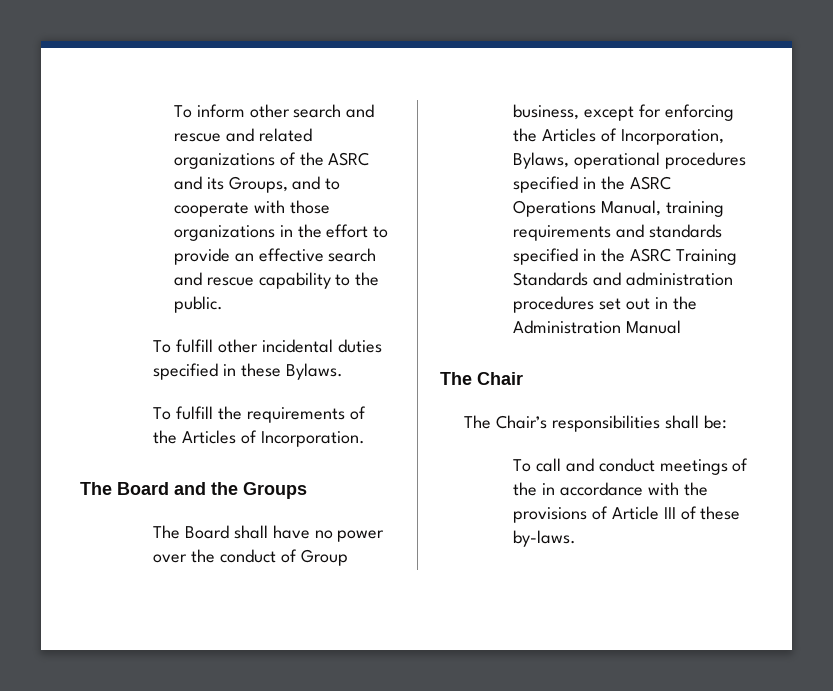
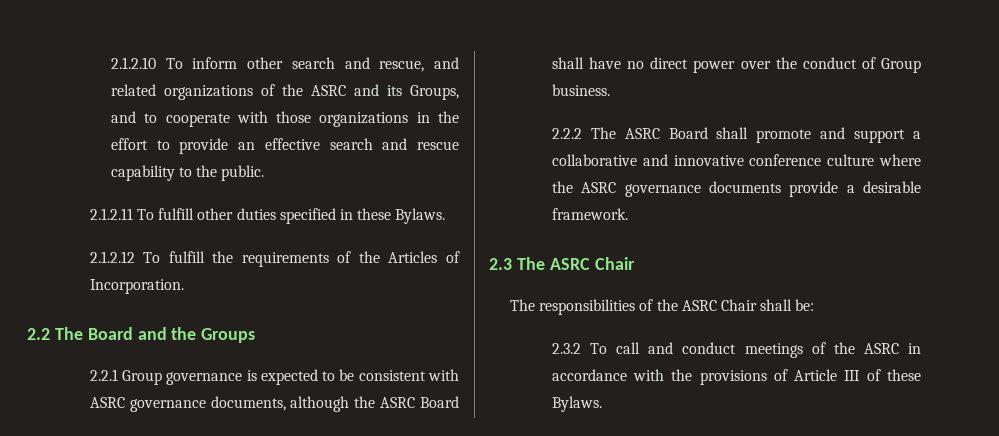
(173, 111) none -> [110,57,156,69] 2.1.2.10
[173,133,221,142] rescue -> [379,60,425,72] rescue,
(223, 304) none -> [89,208,133,220] 2.1.2.11
[261,339,333,353] incidental -> (234, 214) none
(343, 371) none -> [89,251,135,263] 2.1.2.12
(365, 439) none -> [27,328,50,340] 2.2
[153,525,181,539] The -> [89,369,459,385] [89,396,416,412] 2.2.1 Group governance is expected to be consistent with ASRC governance documents, although the ASRC
(333, 534) none -> [650,57,689,69] direct
[513,104,734,121] [513,128,724,145] [513,152,746,169] [513,176,671,193] [513,200,724,217] [513,224,722,241] [513,248,737,265] [513,272,733,286] [513,296,697,313] [513,320,681,334] [440,372,523,385] [464,415,661,432] business, except for enforcing the Articles of Incorporation, Bylaws, operational procedures specified in the ASRC Operations Manual, training requirements and standards specified in the ASRC Training Standards and administration procedures set out in the Administration Manual // The Chair // The Chair’s responsibilities -> [551,84,610,96] [551,127,921,143] [551,154,921,166] [551,181,921,197] [551,208,628,220] [489,257,635,270] [509,299,757,315] business. // 2.2.2 The ASRC Board shall promote and support a collaborative and innovative conference culture where the ASRC governance documents provide a desirable framework. // 2.3 The ASRC Chair // The responsibilities of the ASRC Chair
(727, 422) none -> [551,343,581,354] 2.3.2
(538, 489) none -> [863,343,899,354] ASRC
[513,530,577,547] by-laws. -> [551,396,602,412] Bylaws.

